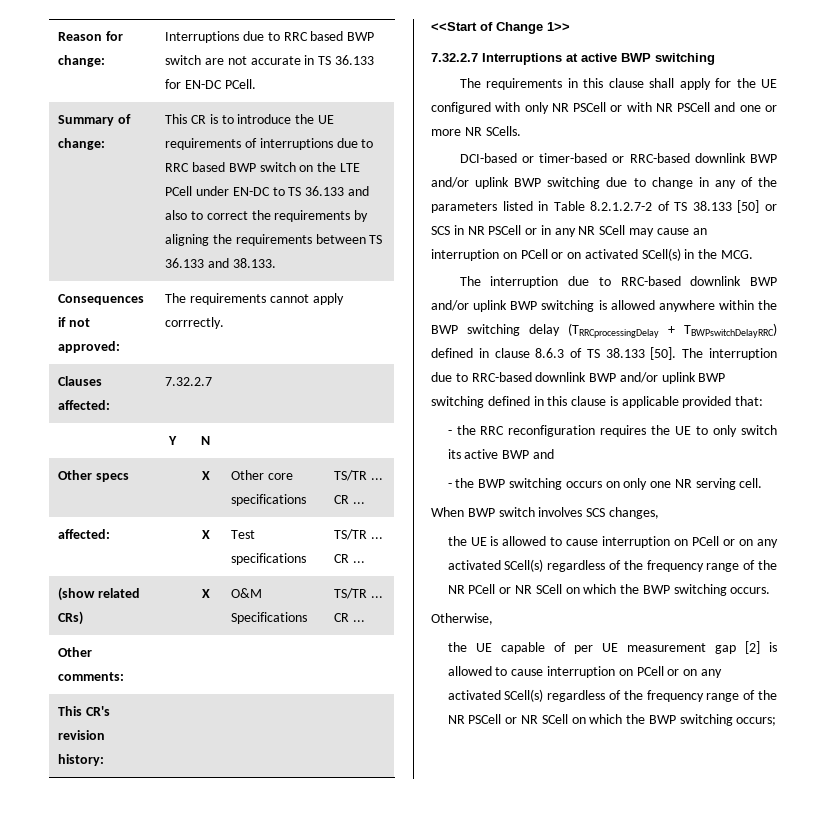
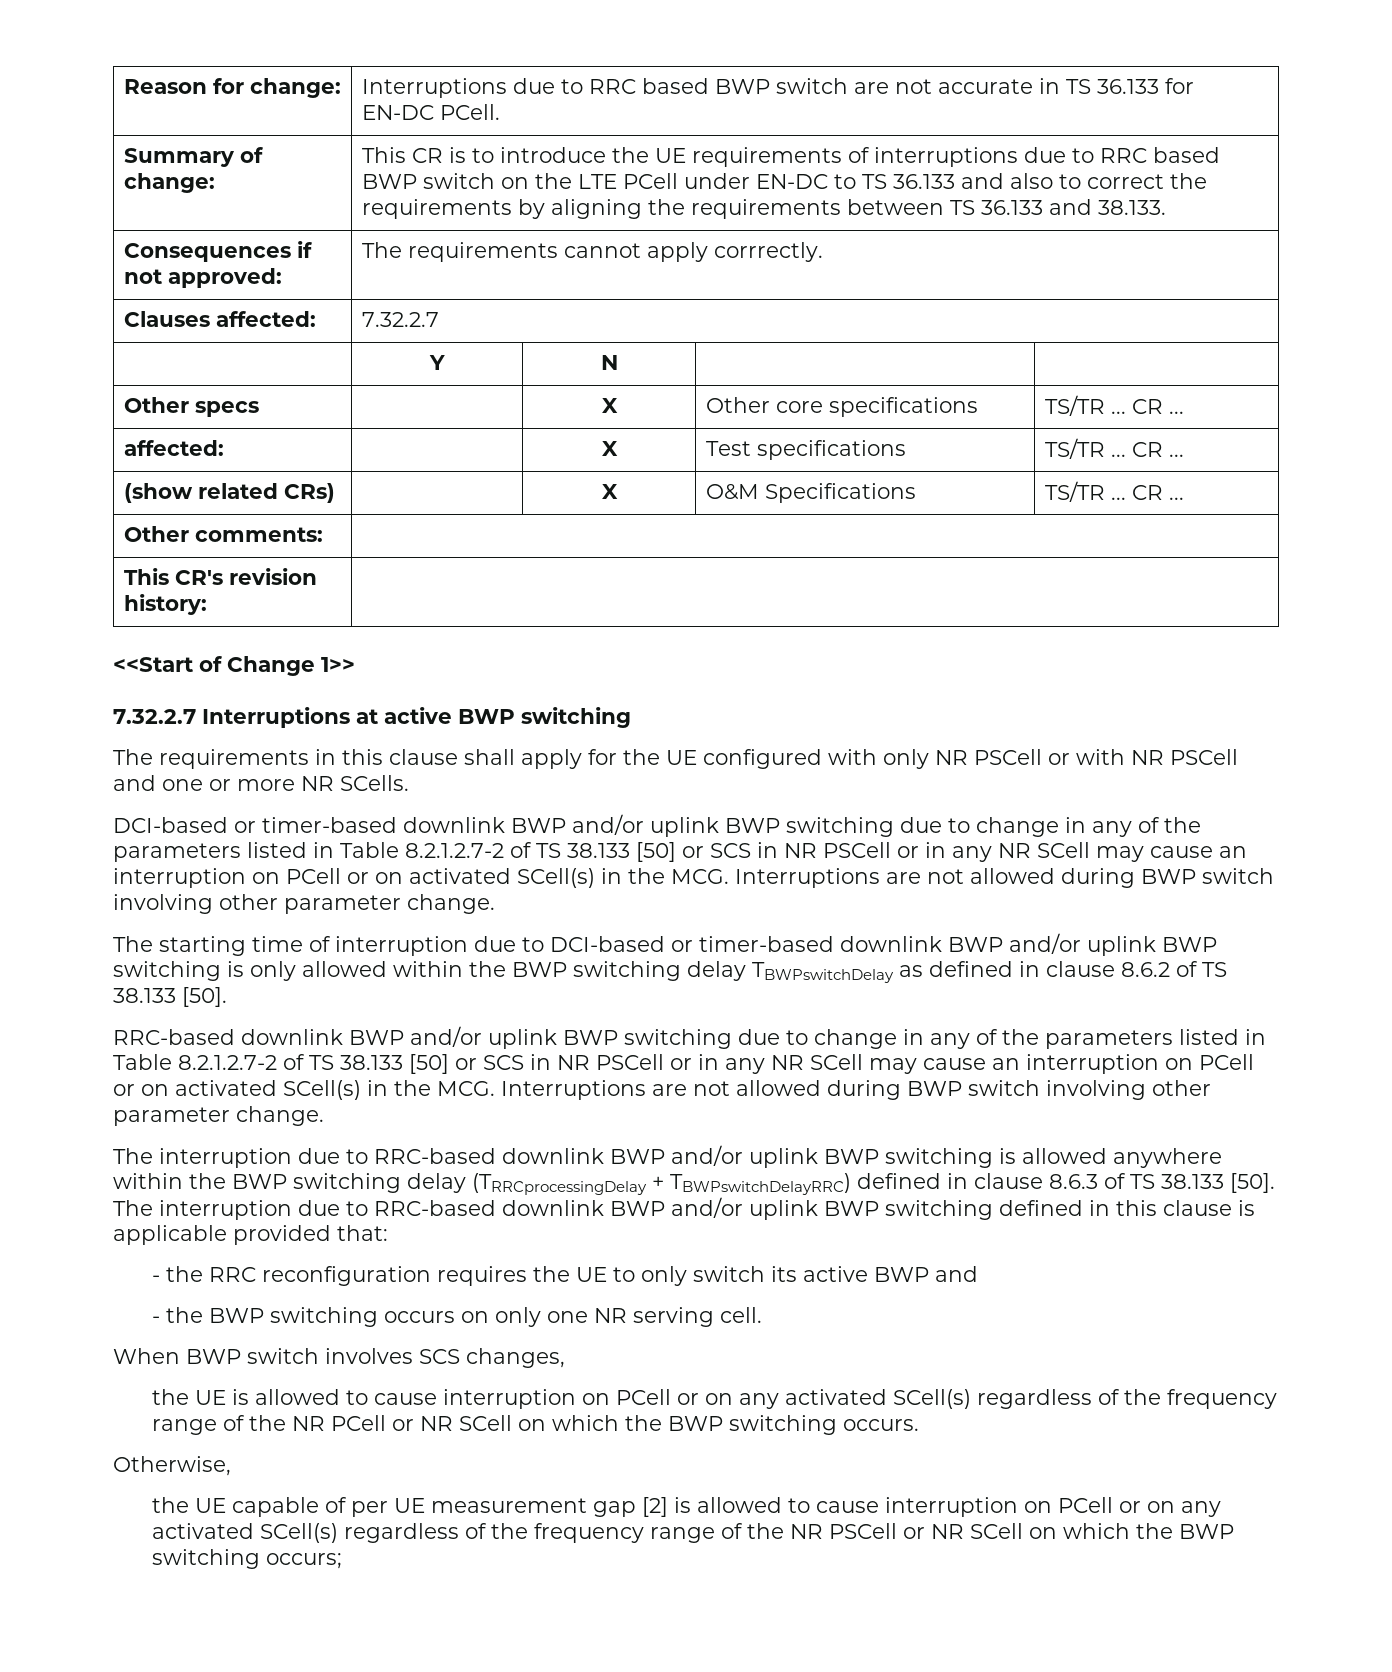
[612,156,625,163] or -> [403,814,1201,837] [113,842,1247,862] [113,868,1274,888] [113,894,495,914] [113,933,1217,956] [113,961,1227,983] [113,987,227,1007] downlink BWP and/or uplink BWP switching due to change in any of the parameters listed in Table 8.2.1.2.7-2 of TS 38.133 [50] or SCS in NR PSCell or in any NR SCell may cause an interruption on PCell or on activated SCell(s) in the MCG. Interruptions are not allowed during BWP switch involving other parameter change. // The starting time of interruption due to DCI-based or timer-based downlink BWP and/or uplink BWP switching is only allowed within the BWP switching delay TBWPswitchDelay as defined in clause 8.6.2 of TS 38.133 [50]. //
(754, 254) none -> [501,1080,1211,1100] [113,1106,324,1126] Interruptions are not allowed during BWP switch involving other parameter change.

